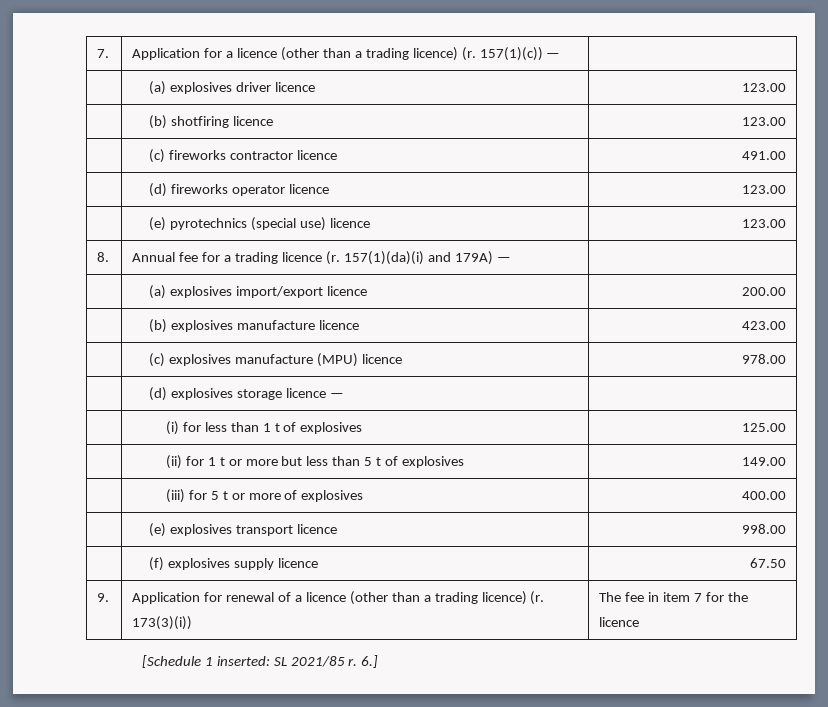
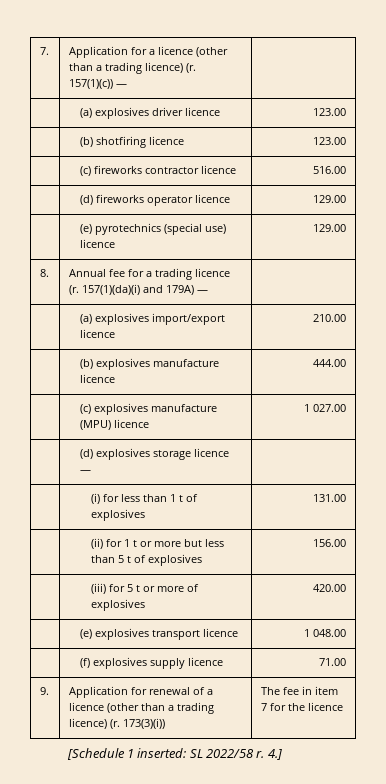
[741,151,786,160] 491.00 -> [313,166,347,174] 516.00
[741,185,786,194] 123.00 -> [313,195,347,203] 129.00
[741,219,786,228] 123.00 -> [313,224,347,232] 129.00
[741,287,786,296] 200.00 -> [313,314,347,322] 210.00
[741,321,786,330] 423.00 -> [313,359,347,367] 444.00
[741,354,786,364] 978.00 -> [304,404,347,412] 1 027.00
[741,423,786,432] 125.00 -> [313,494,347,502] 131.00
[741,457,786,466] 149.00 -> [313,539,347,547] 156.00
[741,491,786,500] 400.00 -> [313,584,347,592] 420.00
[741,524,786,534] 998.00 -> [304,629,347,637] 1 048.00
[749,558,786,568] 67.50 -> [319,658,347,666] 71.00
[290,655,379,668] 2021/85 r. 6.] -> [206,749,282,760] 2022/58 r. 4.]

